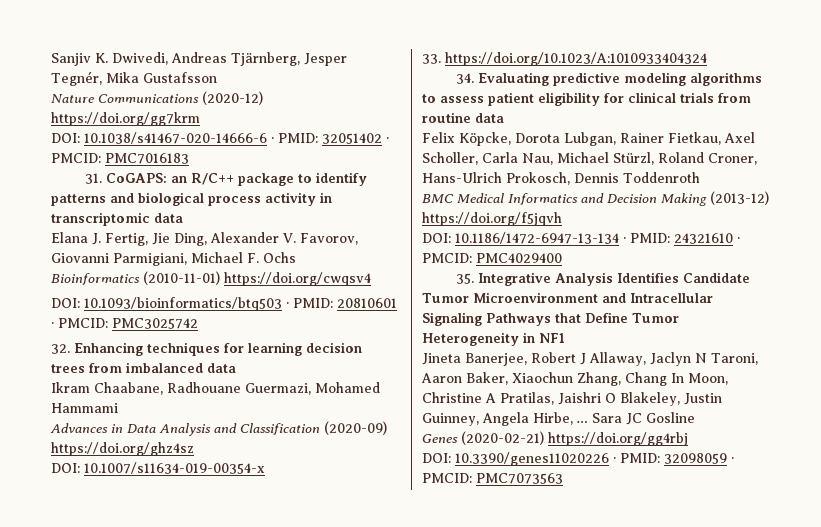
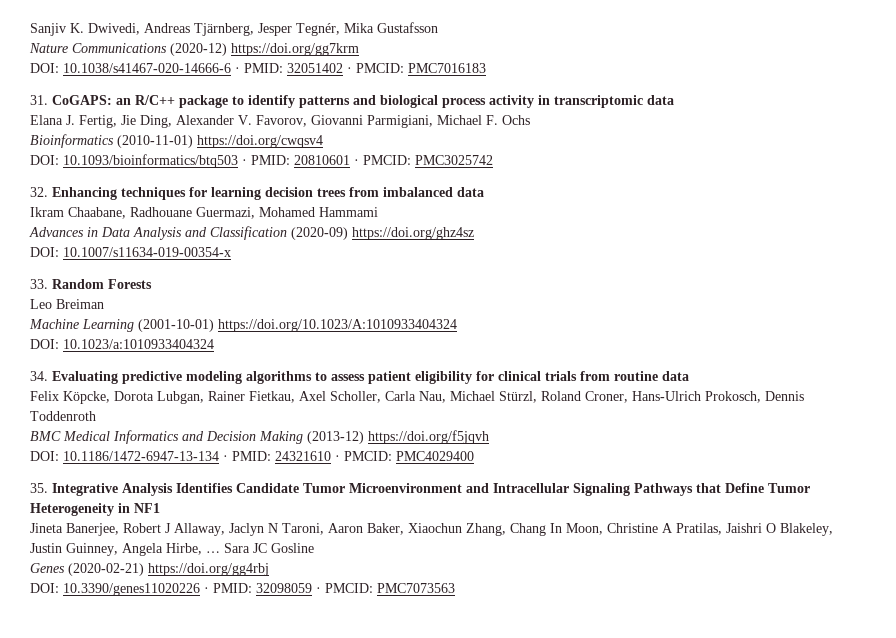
(441, 59) none -> [52,279,152,289] [30,299,104,309] [29,319,214,332] Random Forests // Leo Breiman // Machine Learning (2001-10-01)
(707, 59) none -> [30,339,214,349] // DOI: 10.1023/a:1010933404324

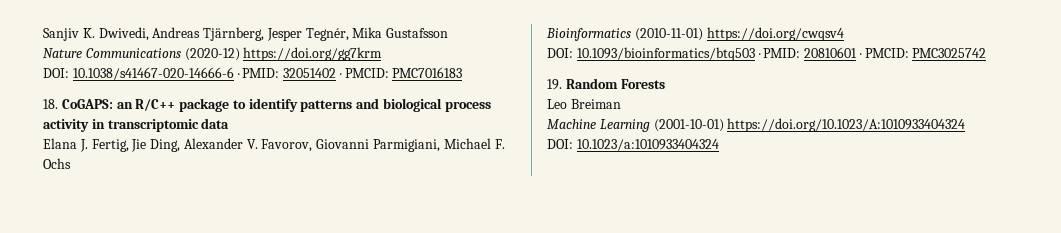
[30,95,48,105] 31. -> [43,99,58,109] 18.
[30,187,484,200] [30,207,378,219] [29,226,474,240] [30,247,231,257] [30,279,48,289] 32. Enhancing techniques for learning decision trees from imbalanced data // Ikram Chaabane, Radhouane Guermazi, Mohamed Hammami // Advances in Data Analysis and Classification (2020-09) https://doi.org/ghz4sz // DOI: 10.1007/s11634-019-00354-x // 33. -> [547,79,562,90] 19.
[30,371,689,384] [30,391,804,404] [30,411,96,421] [30,430,489,444] [30,451,474,461] [30,483,810,496] [30,503,160,516] [30,523,833,536] [30,543,314,556] [30,563,269,576] [30,583,455,596] // 34. Evaluating predictive modeling algorithms to assess patient eligibility for clinical trials from routine data // Felix Köpcke, Dorota Lubgan, Rainer Fietkau, Axel Scholler, Carla Nau, Michael Stürzl, Roland Croner, Hans-Ulrich Prokosch, Dennis Toddenroth // BMC Medical Informatics and Decision Making (2013-12) https://doi.org/f5jqvh // DOI: 10.1186/1472-6947-13-134 · PMID: 24321610 · PMCID: PMC4029400 // 35. Integrative Analysis Identifies Candidate Tumor Microenvironment and Intracellular Signaling Pathways that Define Tumor Heterogeneity in NF1 // Jineta Banerjee, Robert J Allaway, Jaclyn N Taroni, Aaron Baker, Xiaochun Zhang, Chang In Moon, Christine A Pratilas, Jaishri O Blakeley, Justin Guinney, Angela Hirbe, … Sara JC Gosline // Genes (2020-02-21) https://doi.org/gg4rbj // DOI: 10.3390/genes11020226 · PMID: 32098059 · PMCID: PMC7073563 -> (719, 145) none

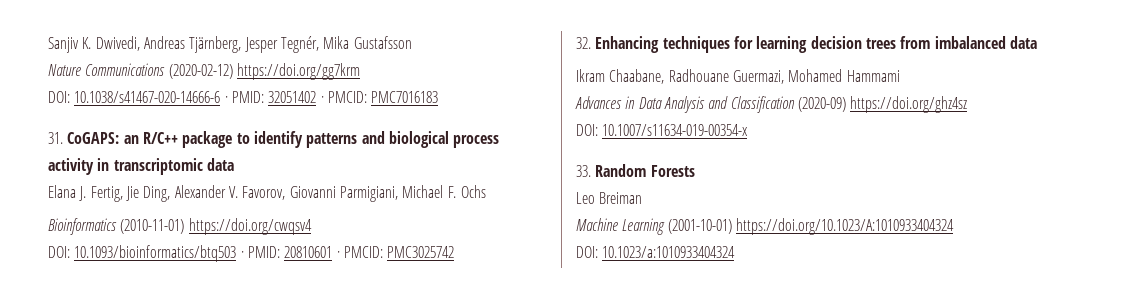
[184,48,240,61] (2020-12) -> [168,64,233,79] (2020-02-12)
[43,99,58,109] 18. -> [48,132,63,144] 31.
[547,79,562,90] 19. -> [576,36,1037,53] [576,69,900,84] [575,96,968,113] [576,124,749,136] [576,165,591,177] 32. Enhancing techniques for learning decision trees from imbalanced data // Ikram Chaabane, Radhouane Guermazi, Mohamed Hammami // Advances in Data Analysis and Classification (2020-09) https://doi.org/ghz4sz // DOI: 10.1007/s11634-019-00354-x // 33.

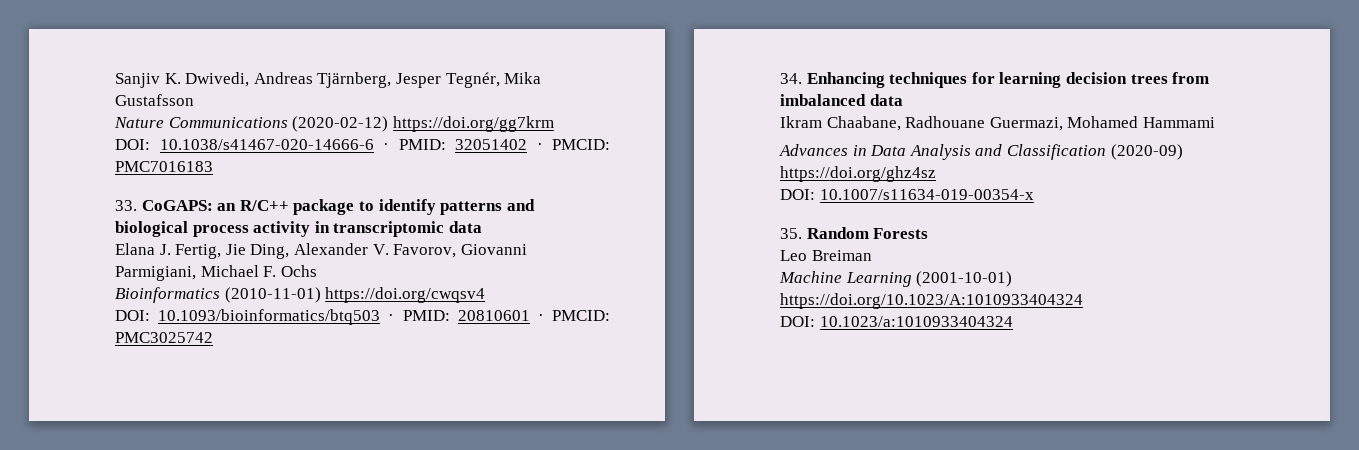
[48,132,63,144] 31. -> [115,200,137,211] 33.
[576,37,591,49] 32. -> [780,73,802,84] 34.
[576,165,591,177] 33. -> [780,228,802,239] 35.

